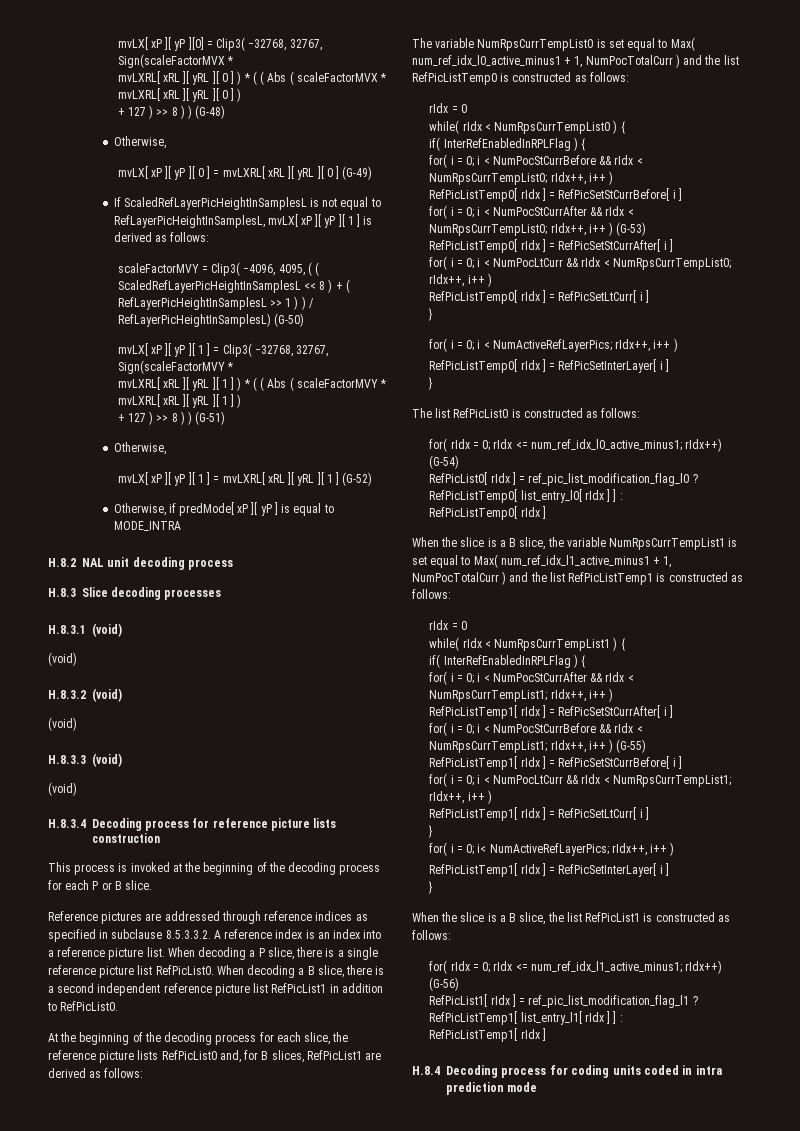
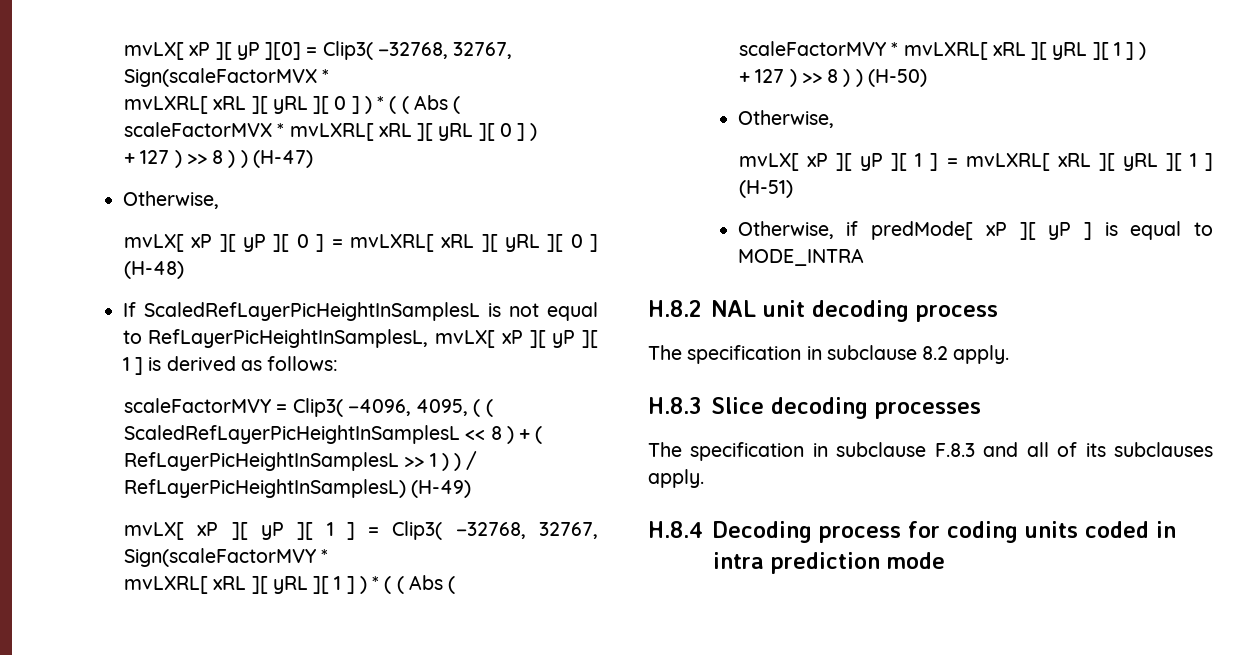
[195,105,226,119] (G-48) -> [252,150,313,168] (H-47)
[342,166,373,180] (G-49) -> [124,261,185,279] (H-48)
[274,313,305,327] (G-50) -> [411,480,472,498] (H-49)
[195,411,226,425] (G-51) -> [867,69,927,87] (H-50)
[342,472,373,486] (G-52) -> [739,180,794,198] (H-51)
[48,587,222,600] [48,623,122,637] [48,652,77,666] [48,688,122,702] [48,717,77,731] [48,753,122,767] [48,782,77,796] [48,818,337,831] [92,833,160,843] [48,862,381,875] [48,880,153,890] [48,911,368,924] [48,929,382,942] [48,947,378,960] [48,965,385,978] [48,983,383,996] [47,1001,119,1011] [48,1032,349,1045] [48,1050,382,1063] [48,1068,144,1078] [412,37,695,51] [412,54,739,68] [412,72,629,85] [429,103,467,113] [429,120,625,134] [429,137,586,151] [429,154,643,168] [429,171,614,185] [429,188,682,202] [429,205,634,219] [429,222,647,236] [429,239,673,253] [429,256,731,270] [429,273,492,287] [429,290,649,304] [428,308,433,321] [429,338,678,352] [429,359,669,373] [428,377,433,390] [412,408,641,418] [429,438,723,452] [429,455,460,469] [429,472,698,486] [429,489,623,503] [429,506,546,520] [412,537,738,550] [412,554,672,568] [412,571,743,585] [412,589,451,599] [429,620,467,630] [429,637,625,651] [429,654,586,668] [429,671,634,685] [429,688,614,702] [429,705,673,719] [429,722,643,736] [429,739,647,753] [429,756,682,770] [429,773,731,787] [429,790,492,804] [429,807,649,821] [428,825,433,838] [429,842,675,856] [429,863,669,877] [428,881,433,894] [412,912,730,925] [412,930,451,940] [429,960,723,974] [429,977,460,991] [429,994,698,1008] [429,1011,623,1025] [429,1028,546,1042] H.8.3 Slice decoding processes // H.8.3.1 (void) // (void) // H.8.3.2 (void) // (void) // H.8.3.3 (void) // (void) // H.8.3.4 Decoding process for reference picture lists construction // This process is invoked at the beginning of the decoding process for each P or B slice. // Reference pictures are addressed through reference indices as specified in subclause 8.5.3.3.2. A reference index is an index into a reference picture list. When decoding a P slice, there is a single reference picture list RefPicList0. When decoding a B slice, there is a second independent reference picture list RefPicList1 in addition to RefPicList0. // At the beginning of the decoding process for each slice, the reference picture lists RefPicList0 and, for B slices, RefPicList1 are derived as follows: // The variable NumRpsCurrTempList0 is set equal to Max( num_ref_idx_l0_active_minus1 + 1, NumPocTotalCurr ) and the list RefPicListTemp0 is constructed as follows: // rIdx = 0 // while( rIdx < NumRpsCurrTempList0 ) { // if( InterRefEnabledInRPLFlag ) { // for( i = 0; i < NumPocStCurrBefore && rIdx < NumRpsCurrTempList0; rIdx++, i++ ) // RefPicListTemp0[ rIdx ] = RefPicSetStCurrBefore[ i ] // for( i = 0; i < NumPocStCurrAfter && rIdx < NumRpsCurrTempList0; rIdx++, i++ ) (G-53) // RefPicListTemp0[ rIdx ] = RefPicSetStCurrAfter[ i ] // for( i = 0; i < NumPocLtCurr && rIdx < NumRpsCurrTempList0; rIdx++, i++ ) // RefPicListTemp0[ rIdx ] = RefPicSetLtCurr[ i ] // } // for( i = 0; i < NumActiveRefLayerPics; rIdx++, i++ ) // RefPicListTemp0[ rIdx ] = RefPicSetInterLayer[ i ] // } // The list RefPicList0 is constructed as follows: // for( rIdx = 0; rIdx <= num_ref_idx_l0_active_minus1; rIdx++) (G-54) // RefPicList0[ rIdx ] = ref_pic_list_modification_flag_l0 ? RefPicListTemp0[ list_entry_l0[ rIdx ] ] : // RefPicListTemp0[ rIdx ] // When the slice is a B slice, the variable NumRpsCurrTempList1 is set equal to Max( num_ref_idx_l1_active_minus1 + 1, NumPocTotalCurr ) and the list RefPicListTemp1 is constructed as follows: // rIdx = 0 // while( rIdx < NumRpsCurrTempList1 ) { // if( InterRefEnabledInRPLFlag ) { // for( i = 0; i < NumPocStCurrAfter && rIdx < NumRpsCurrTempList1; rIdx++, i++ ) // RefPicListTemp1[ rIdx ] = RefPicSetStCurrAfter[ i ] // for( i = 0; i < NumPocStCurrBefore && rIdx < NumRpsCurrTempList1; rIdx++, i++ ) (G-55) // RefPicListTemp1[ rIdx ] = RefPicSetStCurrBefore[ i ] // for( i = 0; i < NumPocLtCurr && rIdx < NumRpsCurrTempList1; rIdx++, i++ ) // RefPicListTemp1[ rIdx ] = RefPicSetLtCurr[ i ] // } // for( i = 0; i< NumActiveRefLayerPics; rIdx++, i++ ) // RefPicListTemp1[ rIdx ] = RefPicSetInterLayer[ i ] // } // When the slice is a B slice, the list RefPicList1 is constructed as follows: // for( rIdx = 0; rIdx <= num_ref_idx_l1_active_minus1; rIdx++) (G-56) // RefPicList1[ rIdx ] = ref_pic_list_modification_flag_l1 ? RefPicListTemp1[ list_entry_l1[ rIdx ] ] : // RefPicListTemp1[ rIdx ] -> [648,345,1010,364] [648,397,981,419] [648,442,1213,461] [648,469,704,488] The specification in subclause 8.2 apply. // H.8.3 Slice decoding processes // The specification in subclause F.8.3 and all of its subclauses apply.

